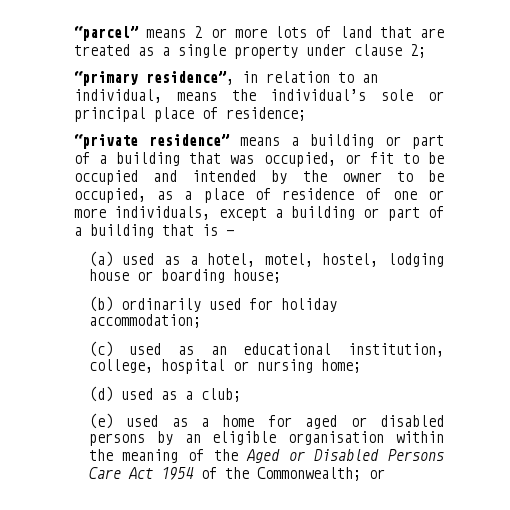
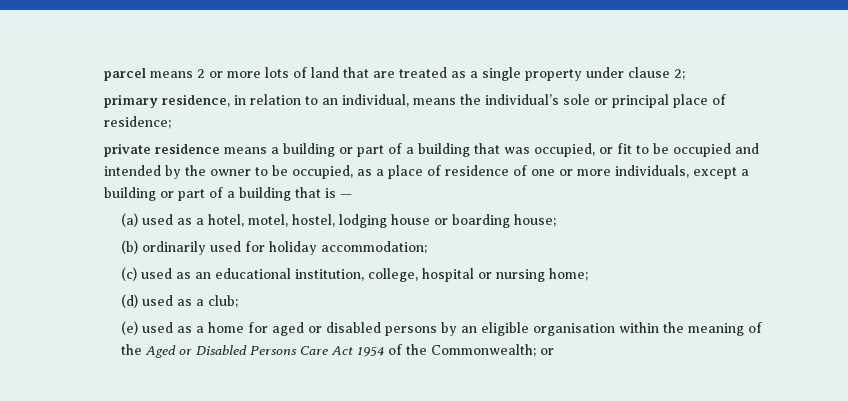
[73,26,139,41] “parcel” -> [103,68,146,81] parcel
[73,71,234,86] “primary residence”, -> [103,94,230,108] primary residence,
[73,134,230,149] “private residence” -> [103,143,220,157] private residence

